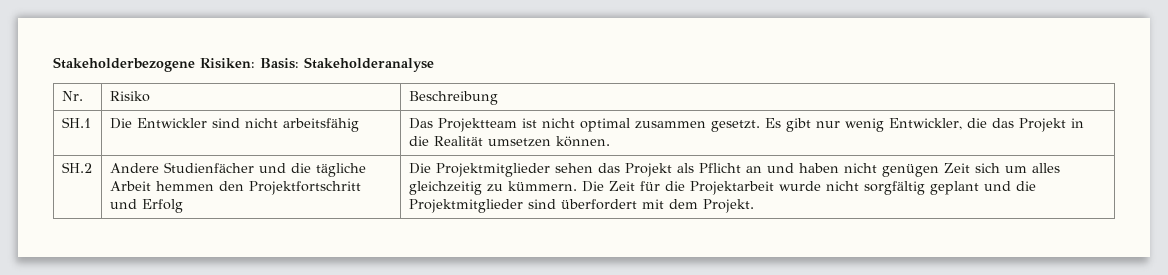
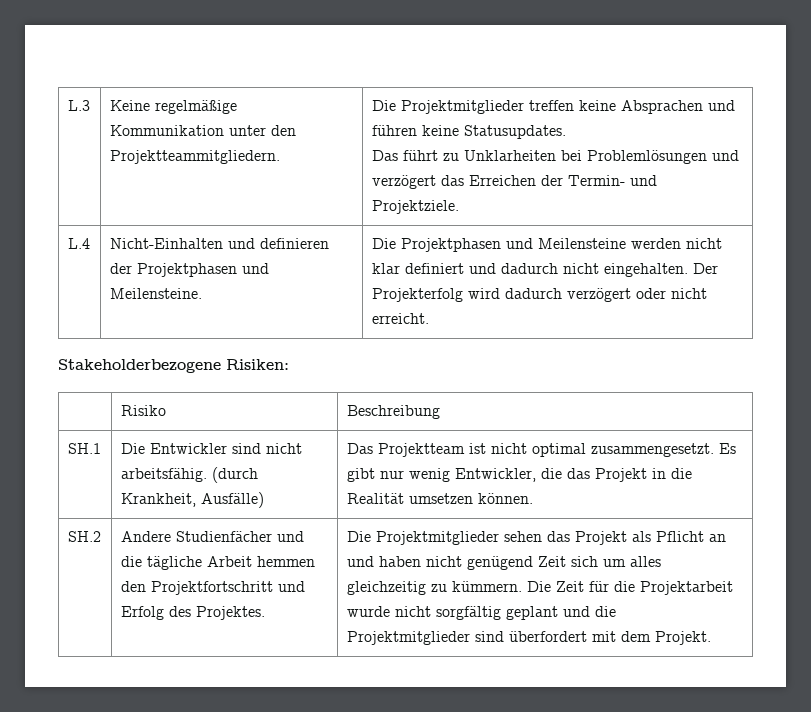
(53, 64) none -> [67,100,90,111] [109,100,237,114] [109,125,296,136] [109,150,280,164] [371,100,735,114] [371,125,566,139] [371,150,739,164] [371,175,657,189] [371,200,459,214] [67,238,90,249] [109,238,329,249] [109,263,269,277] [109,288,202,299] [371,238,722,252] [371,263,718,277] [371,288,707,302] [371,313,429,324] L.3 | Keine regelmäßige Kommunikation unter den Projektteammitgliedern. | Die Projektmitglieder treffen keine Absprachen und führen keine Statusupdates. // Das führt zu Unklarheiten bei Problemlösungen und verzögert das Erreichen der Termin- und Projektziele. // L.4 | Nicht-Einhalten und definieren der Projektphasen und Meilensteine. | Die Projektphasen und Meilensteine werden nicht klar definiert und dadurch nicht eingehalten. Der Projekterfolg wird dadurch verzögert oder nicht erreicht. //
[260,57,434,72] [61,91,83,101] Basis: Stakeholderanalyse // Nr. -> (289, 364) //
[282,118,359,132] arbeitsfähig -> [120,467,258,483] [120,492,264,508] arbeitsfähig. (durch Krankheit, Ausfälle)
[634,120,760,132] zusammen gesetzt. -> [590,443,714,457] zusammengesetzt.
(183, 206) none -> [168,606,265,620] des Projektes.
[881,164,939,177] genügen -> [466,556,533,570] genügend

